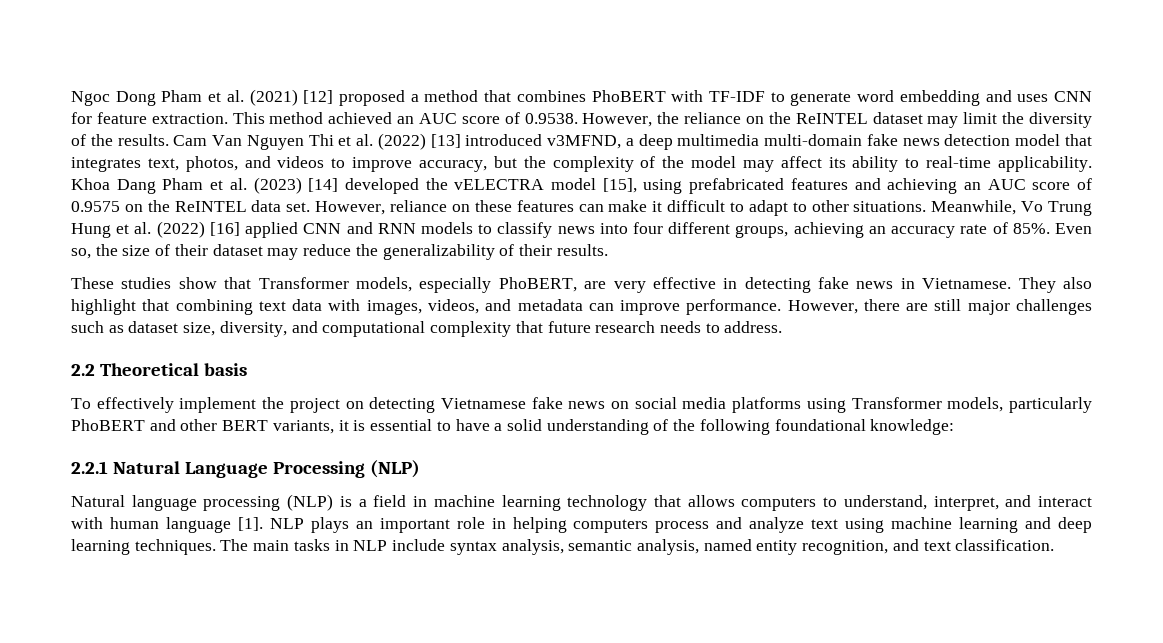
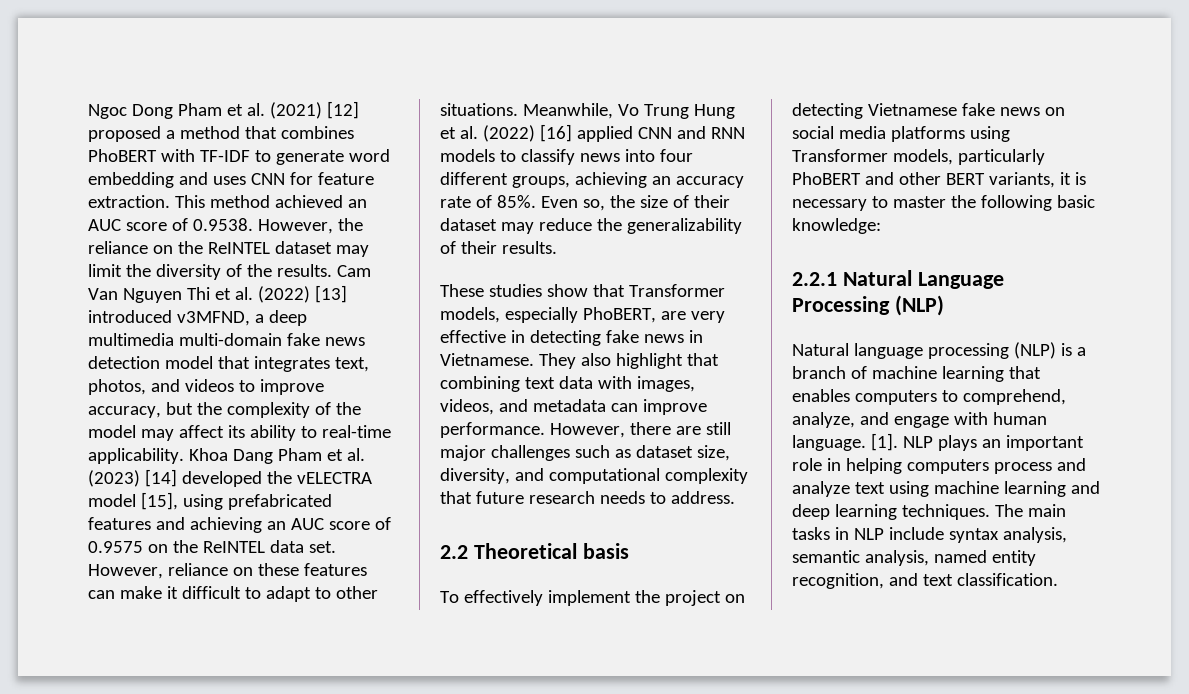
[370,419,669,435] essential to have a solid understanding of -> [792,196,946,211] necessary to master
[774,419,866,431] foundational -> [1056,195,1095,208] basic
[373,495,1092,511] field in machine learning technology that allows computers to understand, interpret, and interact -> [792,366,1041,382] [792,389,1066,405] [792,412,949,428] branch of machine learning that enables computers to comprehend, analyze, and engage
[165,517,231,533] language -> [792,435,866,451] language.

